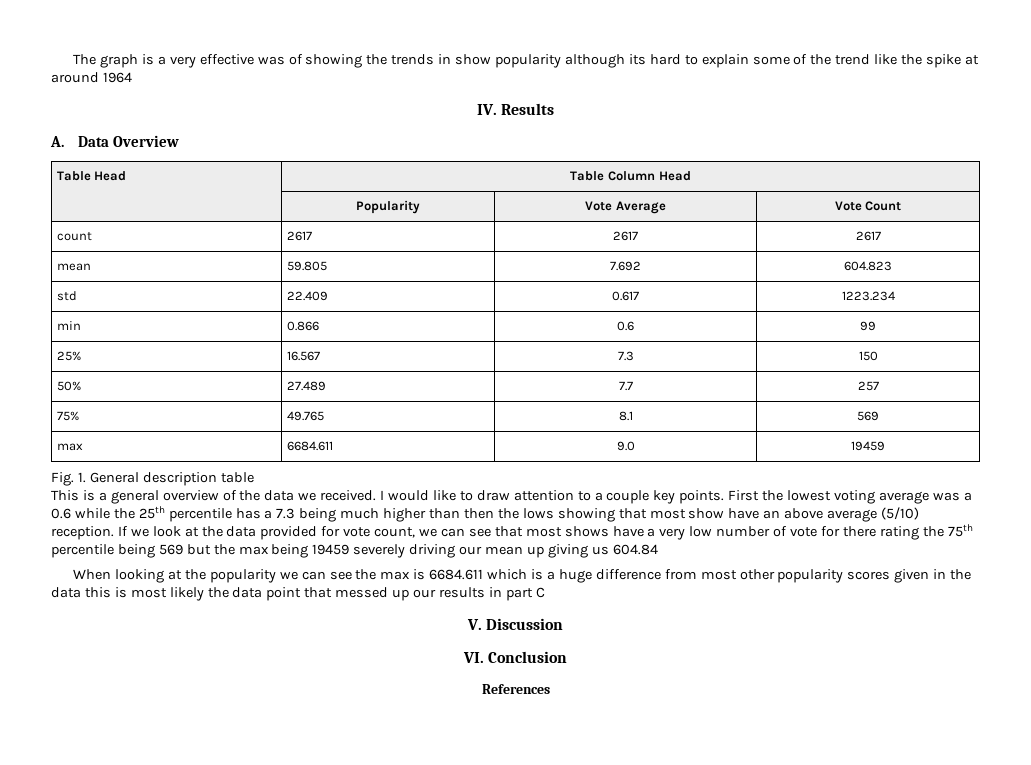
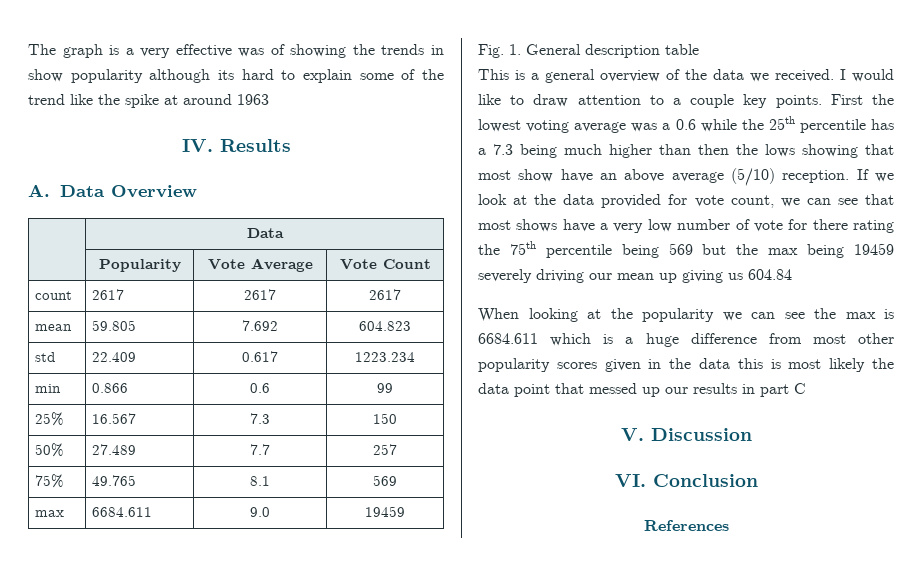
[102,72,132,83] 1964 -> [237,94,269,105] 1963
[56,171,127,181] [570,171,691,181] Table Head | Table Column Head -> [246,228,284,238] | Data

